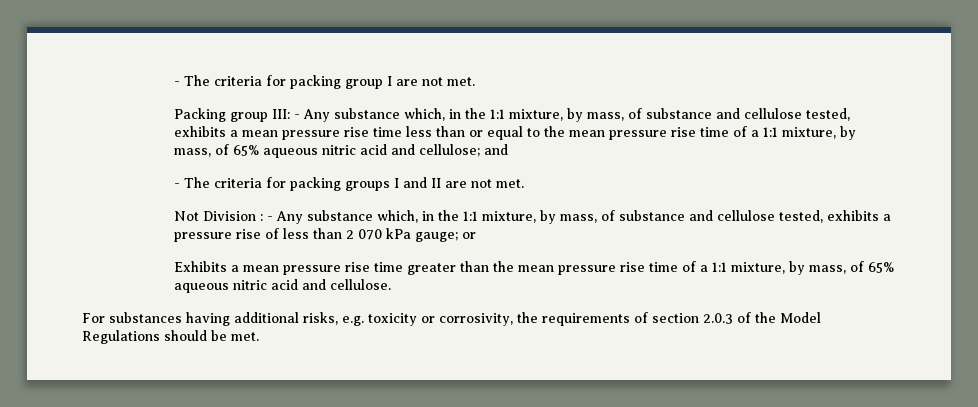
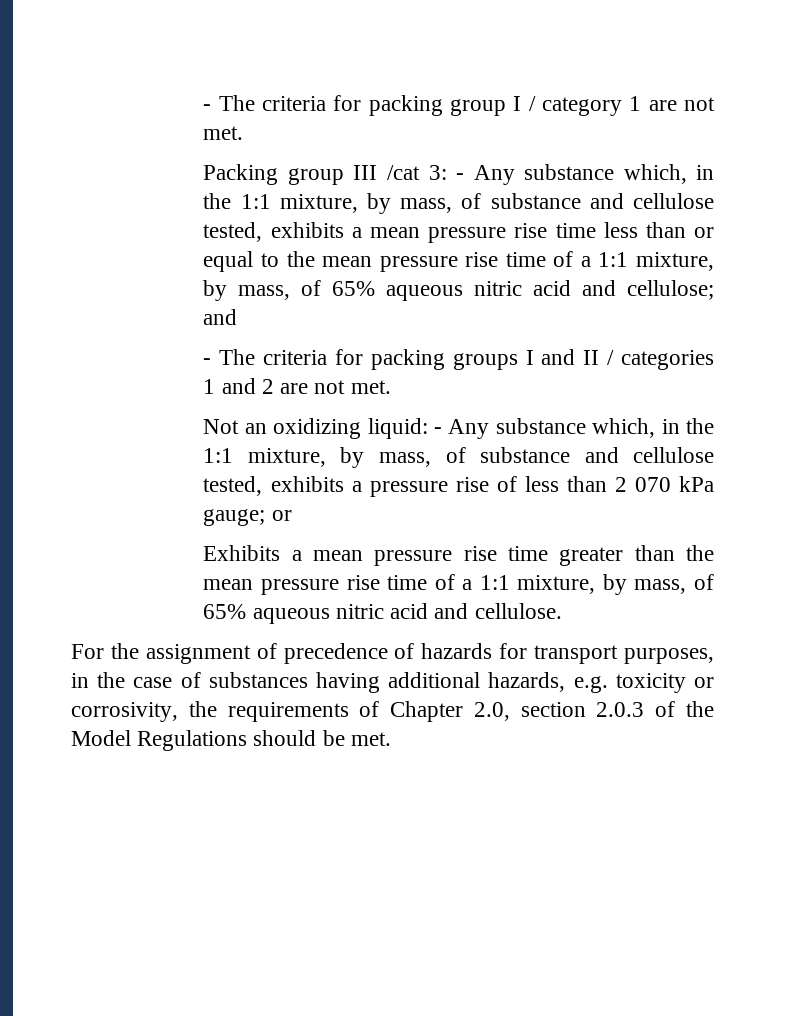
(393, 81) none -> [528,96,642,116] / category 1
[272,109,291,119] III: -> [353,165,447,180] III /cat 3:
(442, 183) none -> [607,350,714,370] [203,378,274,394] / categories 1 and 2
[203,211,264,221] Division : -> [244,418,428,439] an oxidizing liquid:
(105, 318) none -> [110,643,714,664] [71,672,201,688] the assignment of precedence of hazards for transport purposes, in the case of
[303,312,338,325] risks, -> [488,672,566,692] hazards,
(648, 317) none -> [390,701,510,722] Chapter 2.0,

